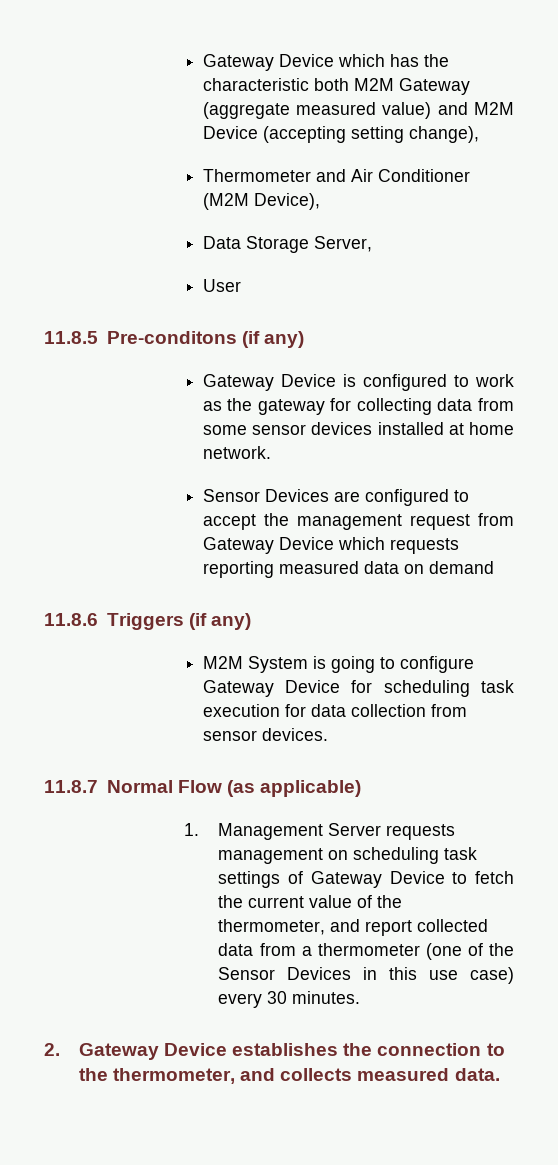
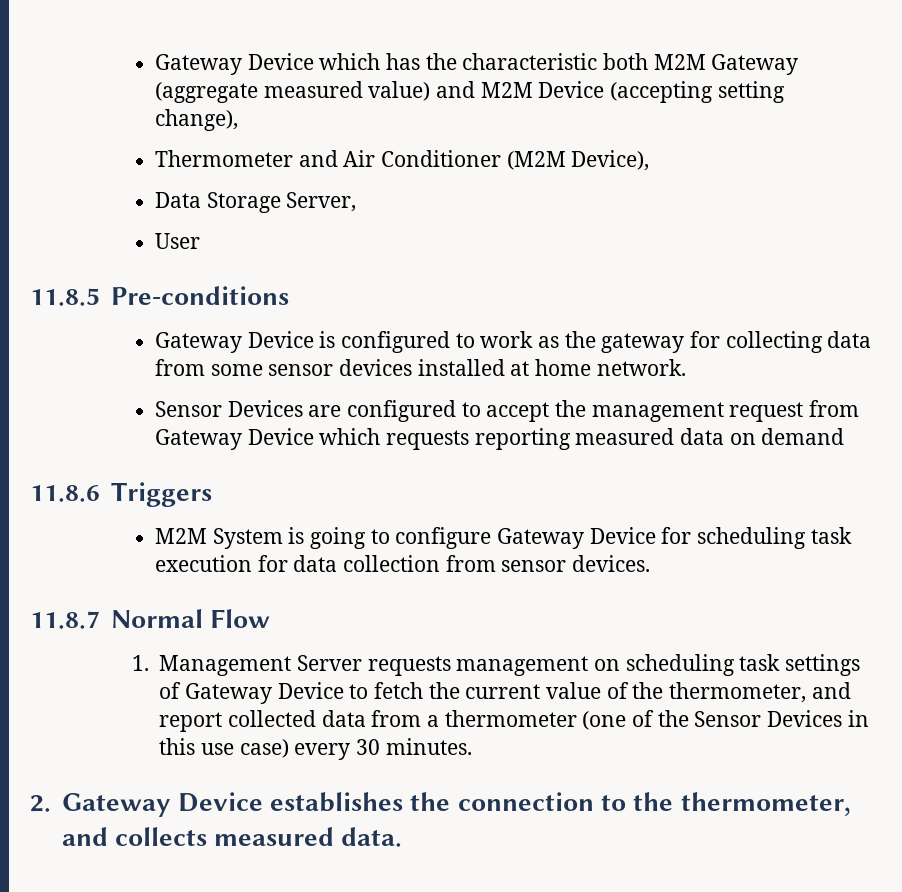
[106,331,305,348] Pre-conditons (if any) -> [110,286,289,305] Pre-conditions
[188,613,252,630] (if any) -> (212, 494) none
[227,780,362,797] (as applicable) -> (270, 618) none

